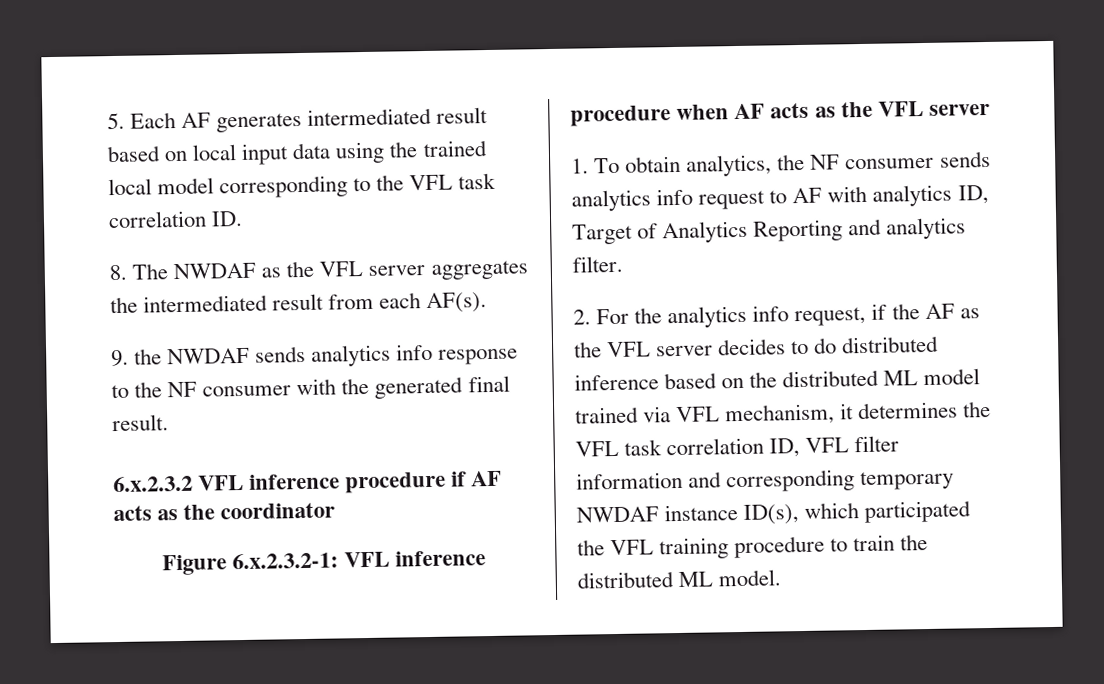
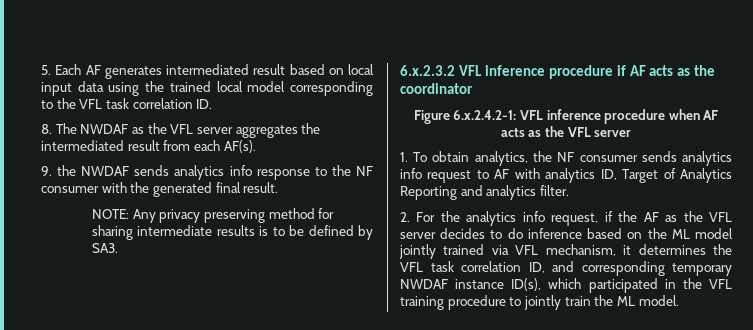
(169, 423) none -> [91,208,335,223] [91,225,373,240] [91,243,118,253] // NOTE: Any privacy preserving method for sharing intermediate results is to be defined by SA3.
[231,552,339,570] 6.x.2.3.2-1: -> [453,110,517,120] 6.x.2.4.2-1:
[841,335,940,354] distributed -> (523, 233) none
[782,369,880,388] distributed -> (667, 233) none
(981, 377) none -> [399,244,436,259] jointly
[805,435,900,453] [576,471,683,490] VFL filter information -> (545, 267) none
(972, 511) none -> [664,279,676,289] in
(849, 545) none -> [523,295,561,310] jointly
[577,571,674,589] distributed -> (614, 300) none

